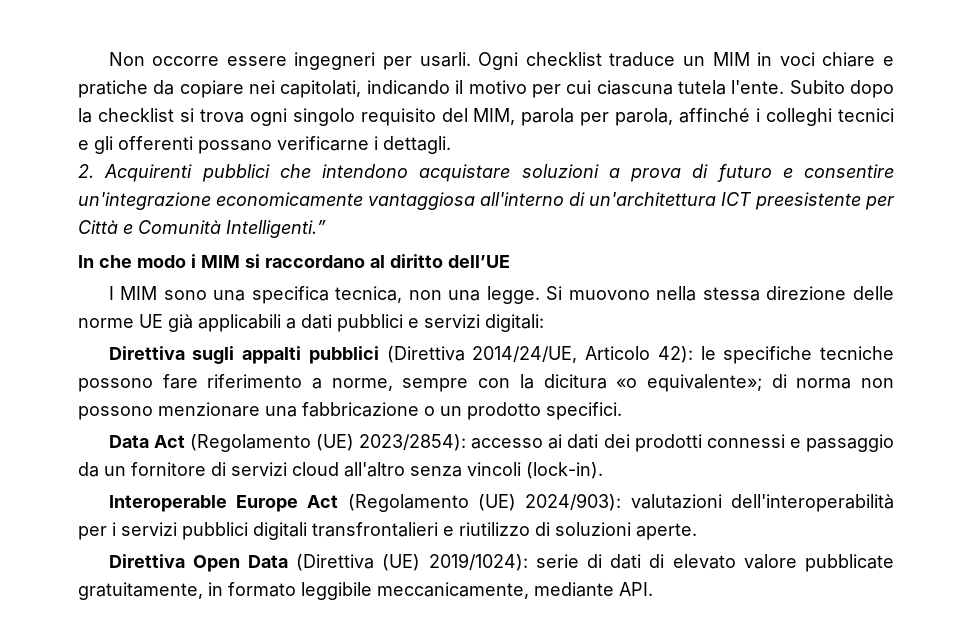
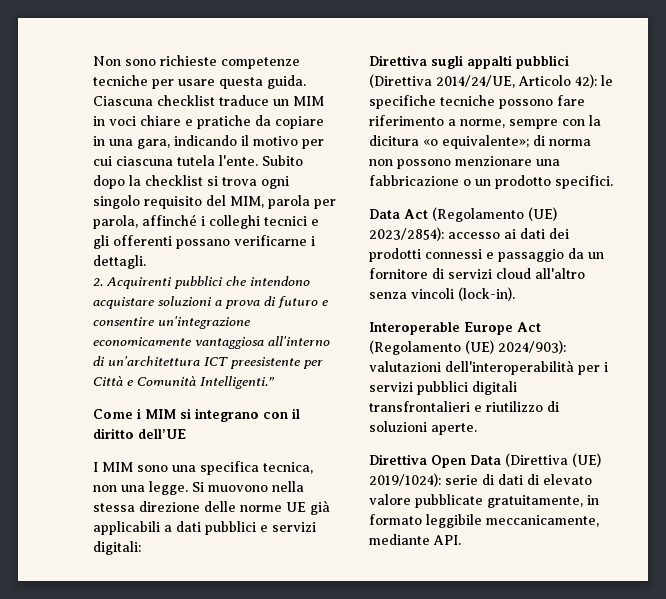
[152,52,519,70] occorre essere ingegneri per usarli. Ogni -> [125,55,300,69] [93,75,306,89] [93,96,153,106] sono richieste competenze tecniche per usare questa guida. Ciascuna
[249,80,362,98] nei capitolati, -> [93,136,170,149] in una gara,
[78,254,385,268] In che modo i MIM si raccordano al -> [93,408,300,422] Come i MIM si integrano con il

